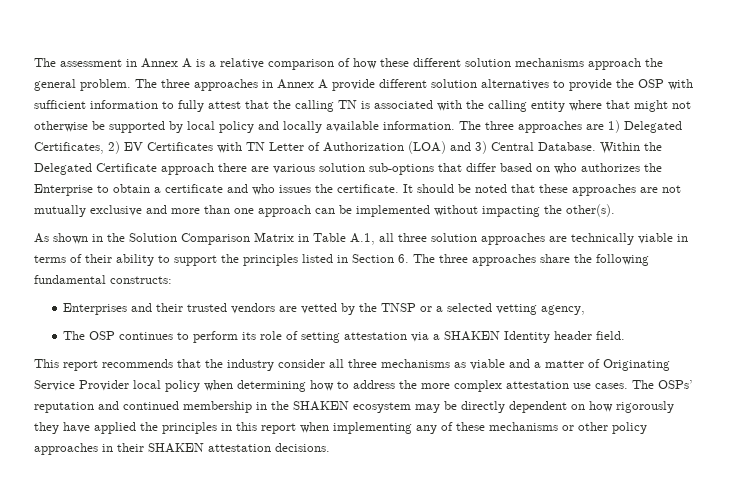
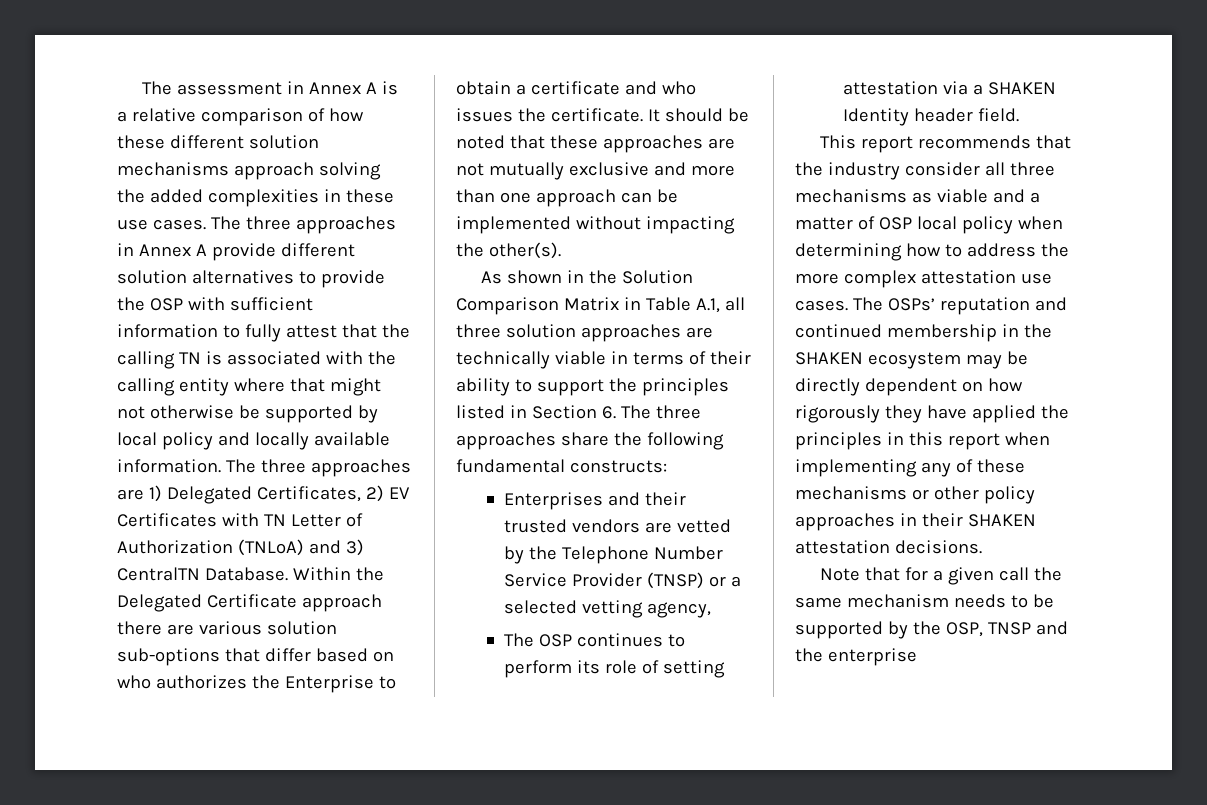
[645,58,663,67] [34,79,131,91] the general problem. -> [318,162,381,180] [117,189,394,207] [117,219,206,230] solving the added complexities in these use cases.
[408,141,446,154] (LOA) -> [237,539,304,556] (TNLoA)
[491,142,534,151] Central -> [117,567,200,581] CentralTN
[381,303,417,312] TNSP -> [562,546,724,564] [504,572,705,589] Telephone Number Service Provider (TNSP)
[603,359,670,371] [34,380,129,391] Originating Service Provider -> [878,217,912,230] OSP
(330, 447) none -> [820,567,1063,585] [795,594,1054,608] [795,621,1068,639] [795,648,917,666] // Note that for a given call the same mechanism needs to be supported by the OSP, TNSP and the enterprise

